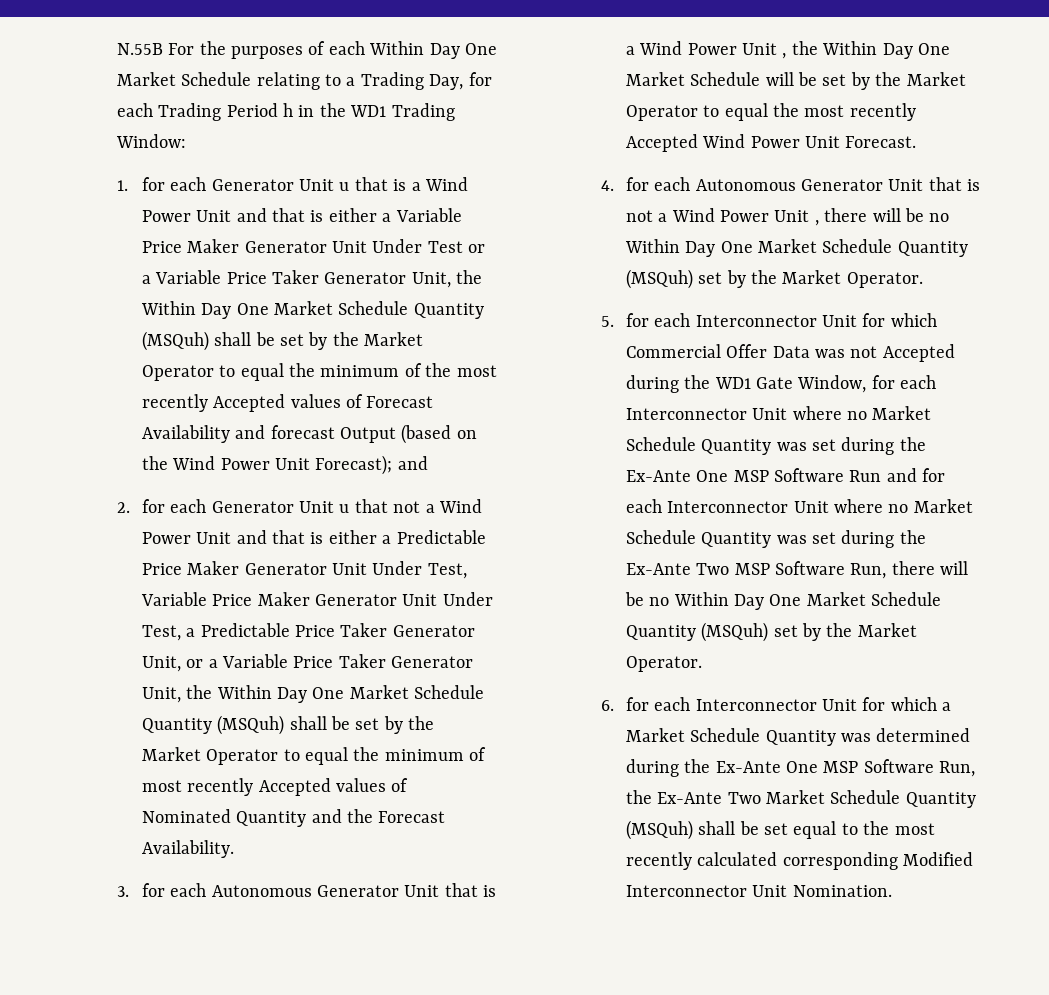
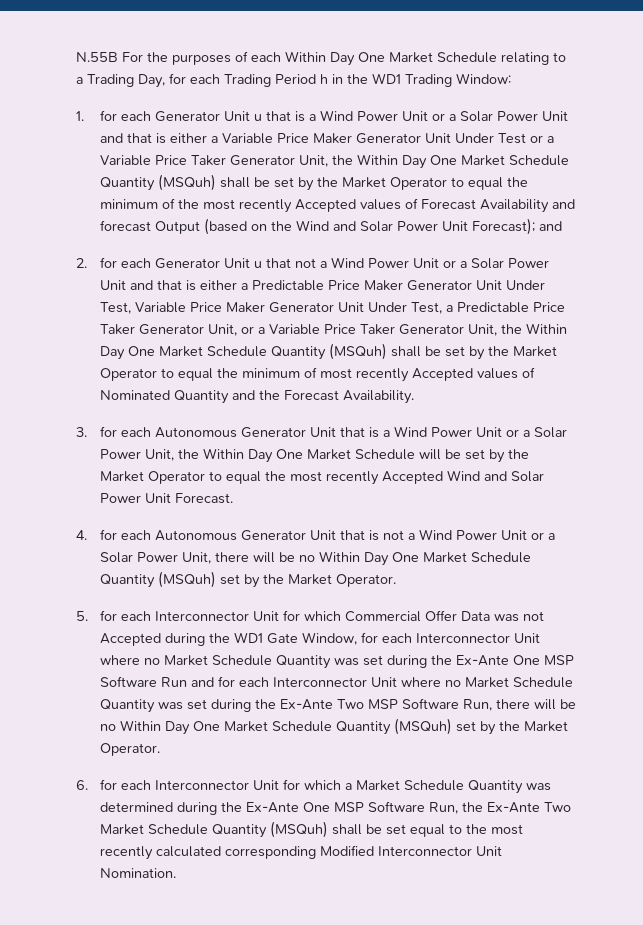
(232, 216) none -> [431,111,568,122] or a Solar Power Unit
(216, 463) none -> [332,221,393,232] and Solar
(232, 538) none -> [442,258,549,269] [99,280,126,290] or a Solar Power Unit
[782,53,787,59] , -> [505,427,567,438] [99,449,174,461] or a Solar Power Unit,
(746, 141) none -> [483,471,544,482] and Solar
[814,220,819,226] , -> [530,532,555,540] [99,552,211,564] or a Solar Power Unit,

